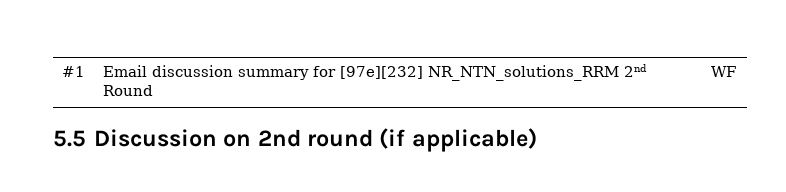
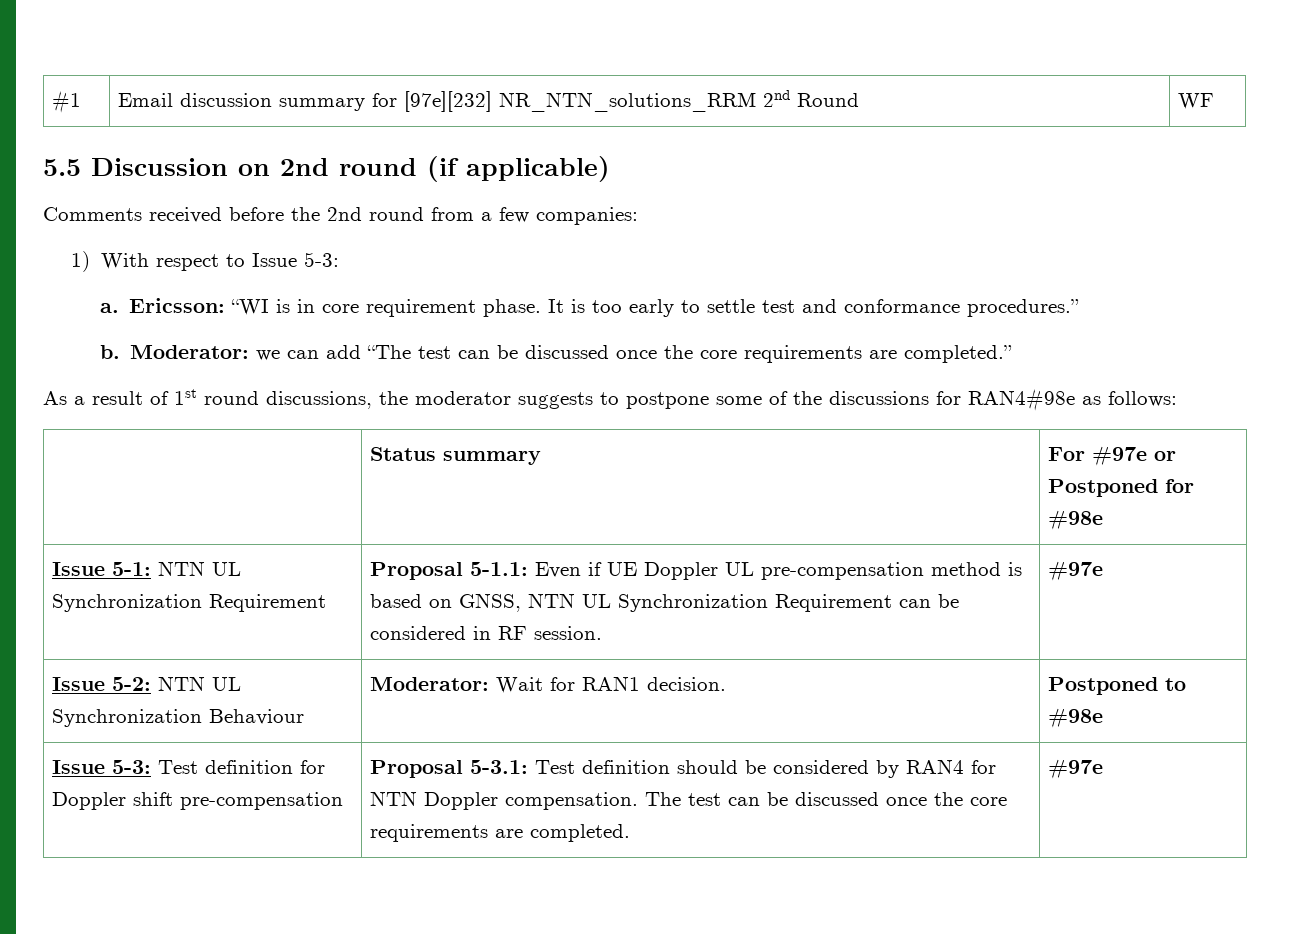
(537, 140) none -> [43,207,638,225] [71,251,339,272] [99,298,1079,317] [99,345,1012,363] [43,388,1177,411] [369,447,541,465] [1047,446,1176,466] [1047,479,1194,497] [1047,510,1103,530] [51,561,241,576] [51,594,326,612] [369,562,1022,580] [369,593,959,612] [369,626,602,640] [1047,561,1103,581] [51,676,241,691] [51,709,304,727] [369,676,726,693] [1047,677,1186,695] [1047,708,1103,728] [51,760,325,774] [51,792,343,810] [369,759,996,778] [369,791,1007,810] [369,824,630,842] [1047,759,1103,779] // Comments received before the 2nd round from a few companies: // 1) With respect to Issue 5-3: // a. Ericsson: “WI is in core requirement phase. It is too early to settle test and conformance procedures.” // b. Moderator: we can add “The test can be discussed once the core requirements are completed.” // As a result of 1st round discussions, the moderator suggests to postpone some of the discussions for RAN4#98e as follows: // | Status summary | For #97e or Postponed for #98e // Issue 5-1: NTN UL Synchronization Requirement | Proposal 5-1.1: Even if UE Doppler UL pre-compensation method is based on GNSS, NTN UL Synchronization Requirement can be considered in RF session. | #97e // Issue 5-2: NTN UL Synchronization Behaviour | Moderator: Wait for RAN1 decision. | Postponed to #98e // Issue 5-3: Test definition for Doppler shift pre-compensation | Proposal 5-3.1: Test definition should be considered by RAN4 for NTN Doppler compensation. The test can be discussed once the core requirements are completed. | #97e

